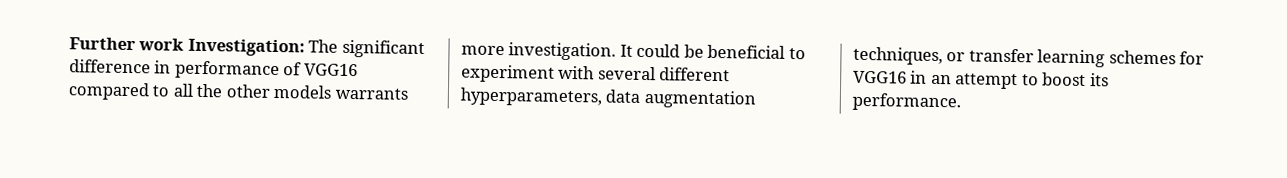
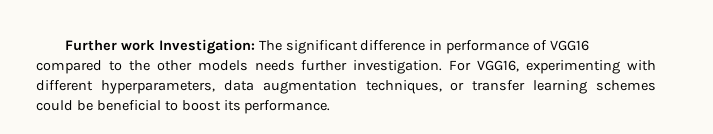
[172,83,194,97] all -> (122, 66) none
[334,87,408,100] [461,42,806,61] [461,64,656,83] warrants more investigation. It could be beneficial to experiment with several -> [254,60,656,74] needs further investigation. For VGG16, experimenting with
[1179,51,1205,65] [853,70,1019,90] for VGG16 in an attempt -> [36,100,161,111] could be beneficial

